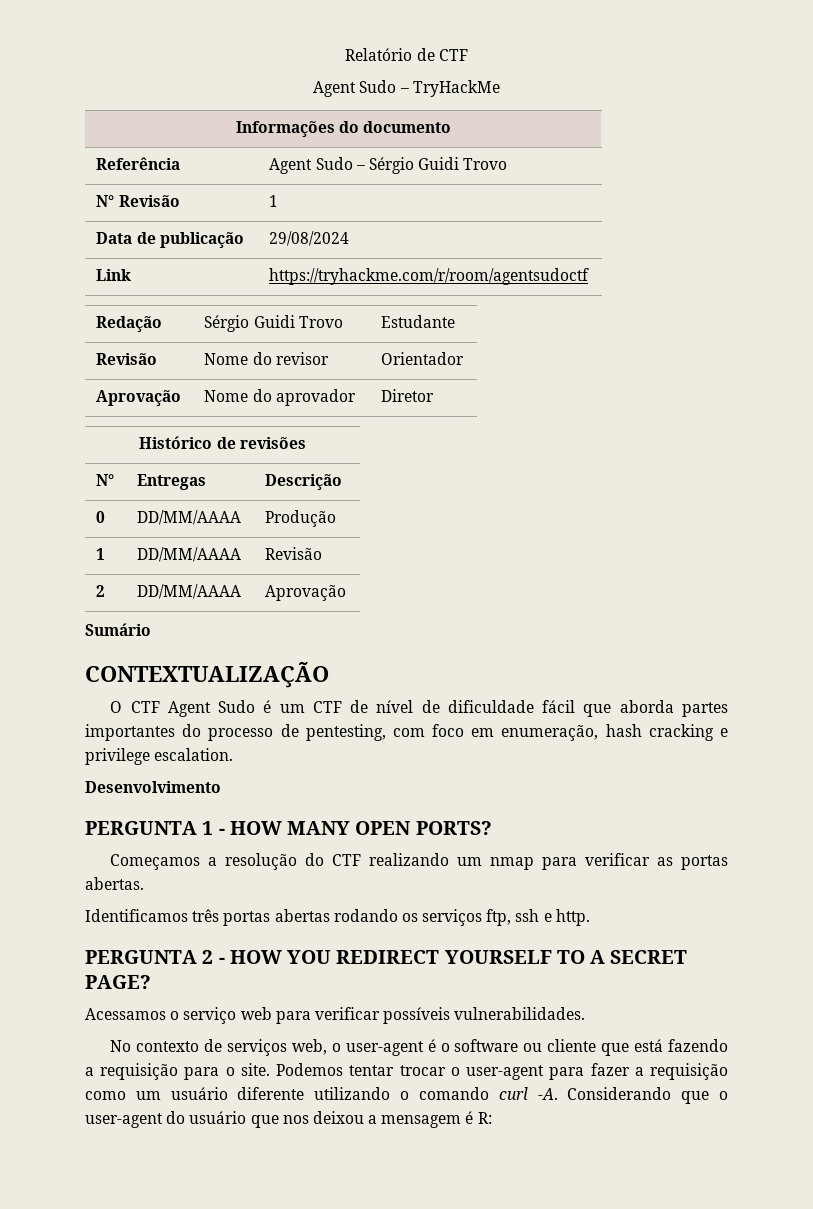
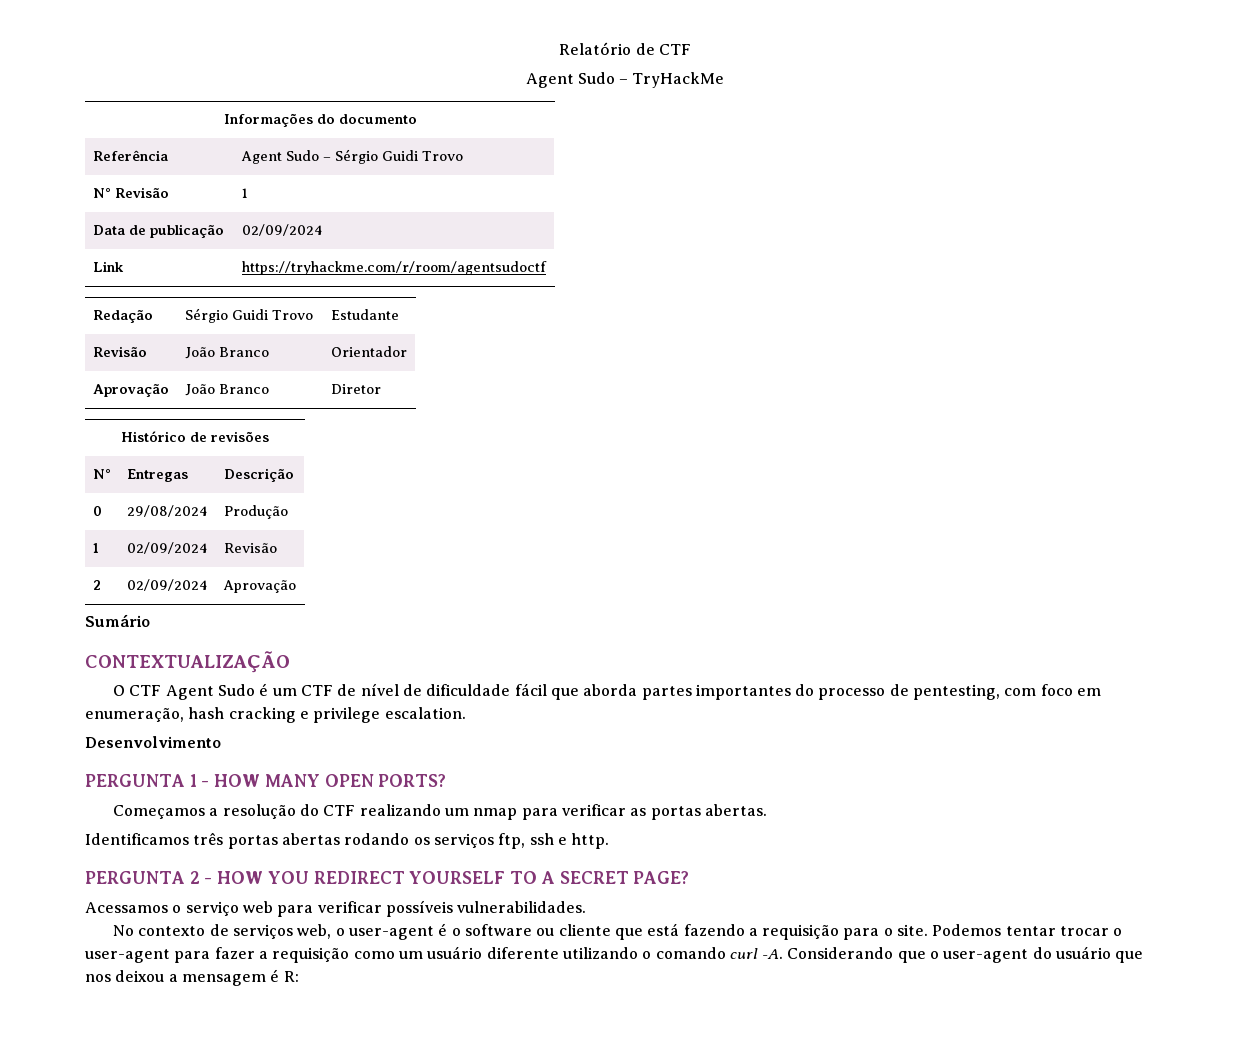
[269,231,350,246] 29/08/2024 -> [241,224,323,236] 02/09/2024
[204,352,329,365] Nome do revisor -> [184,347,269,359] João Branco
[204,389,356,406] Nome do aprovador -> [184,384,269,396] João Branco
[137,510,242,525] DD/MM/AAAA -> [126,505,208,517] 29/08/2024
[137,547,242,562] DD/MM/AAAA -> [126,542,208,554] 02/09/2024
[137,584,242,599] DD/MM/AAAA -> [126,579,208,591] 02/09/2024

